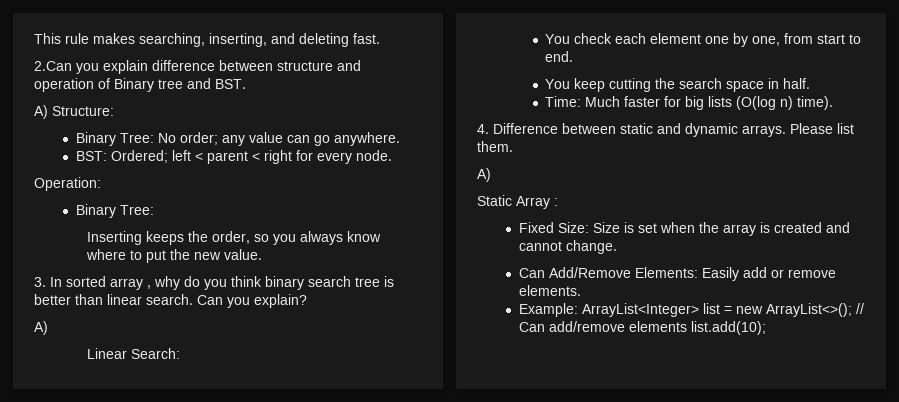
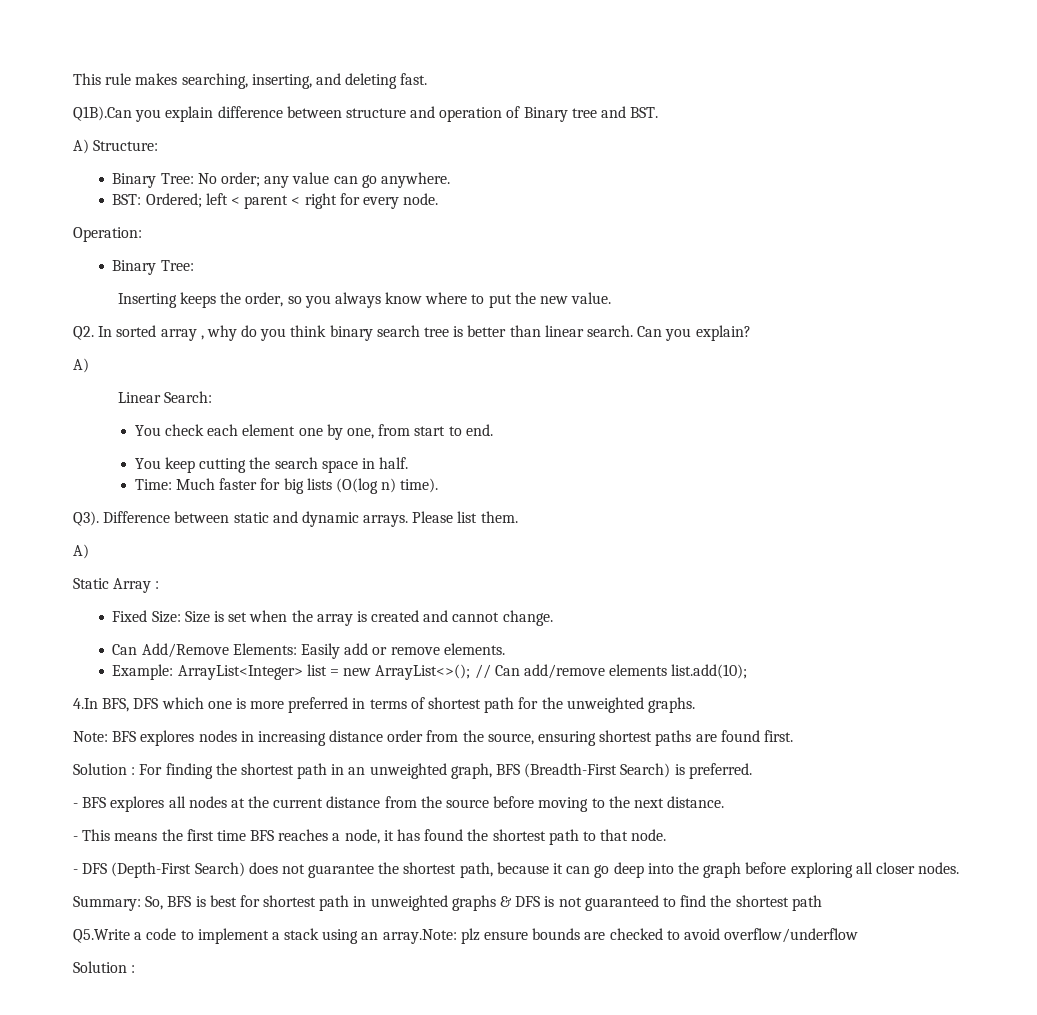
[34,61,72,71] 2.Can -> [73,106,132,121] Q1B).Can
[34,277,46,287] 3. -> [73,326,94,340] Q2.
[477,124,489,134] 4. -> [73,511,99,526] Q3).
(766, 328) none -> [73,697,695,713] [73,730,793,746] [73,763,752,779] [73,796,725,812] [73,829,667,845] [73,862,960,878] [73,895,822,911] [73,928,859,944] [73,961,136,973] // 4.In BFS, DFS which one is more preferred in terms of shortest path for the unweighted graphs. // Note: BFS explores nodes in increasing distance order from the source, ensuring shortest paths are found first. // Solution : For finding the shortest path in an unweighted graph, BFS (Breadth-First Search) is preferred. // - BFS explores all nodes at the current distance from the source before moving to the next distance. // - This means the first time BFS reaches a node, it has found the shortest path to that node. // - DFS (Depth-First Search) does not guarantee the shortest path, because it can go deep into the graph before exploring all closer nodes. // Summary: So, BFS is best for shortest path in unweighted graphs & DFS is not guaranteed to find the shortest path // Q5.Write a code to implement a stack using an array.Note: plz ensure bounds are checked to avoid overflow/underflow // Solution :

